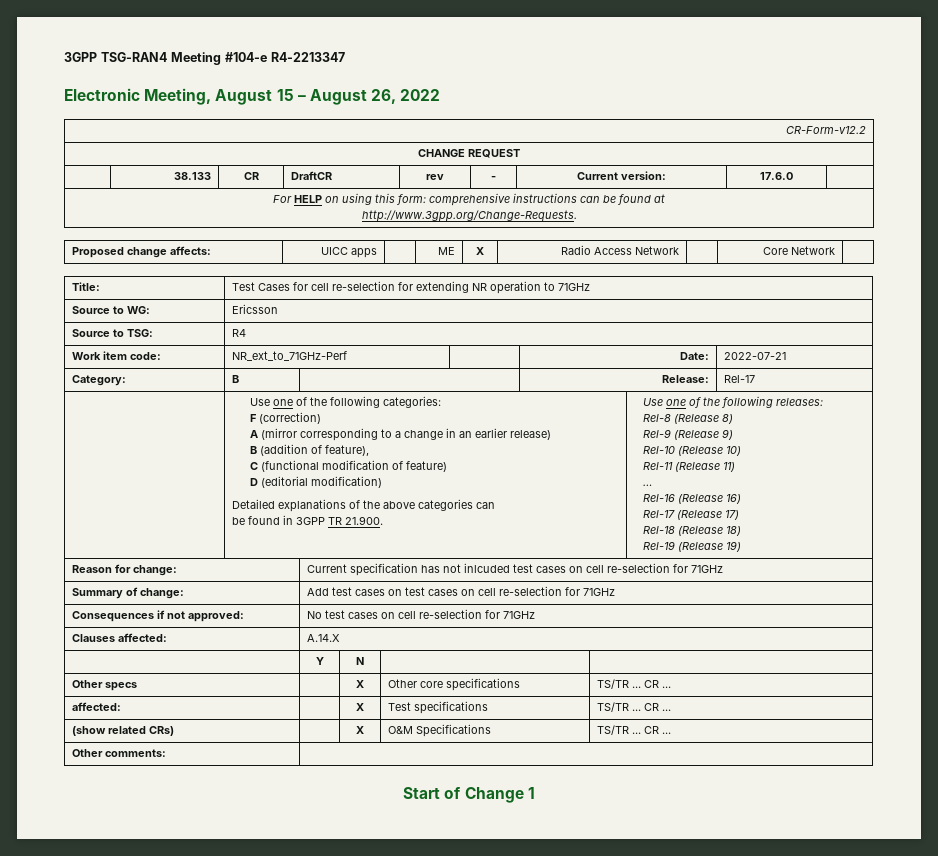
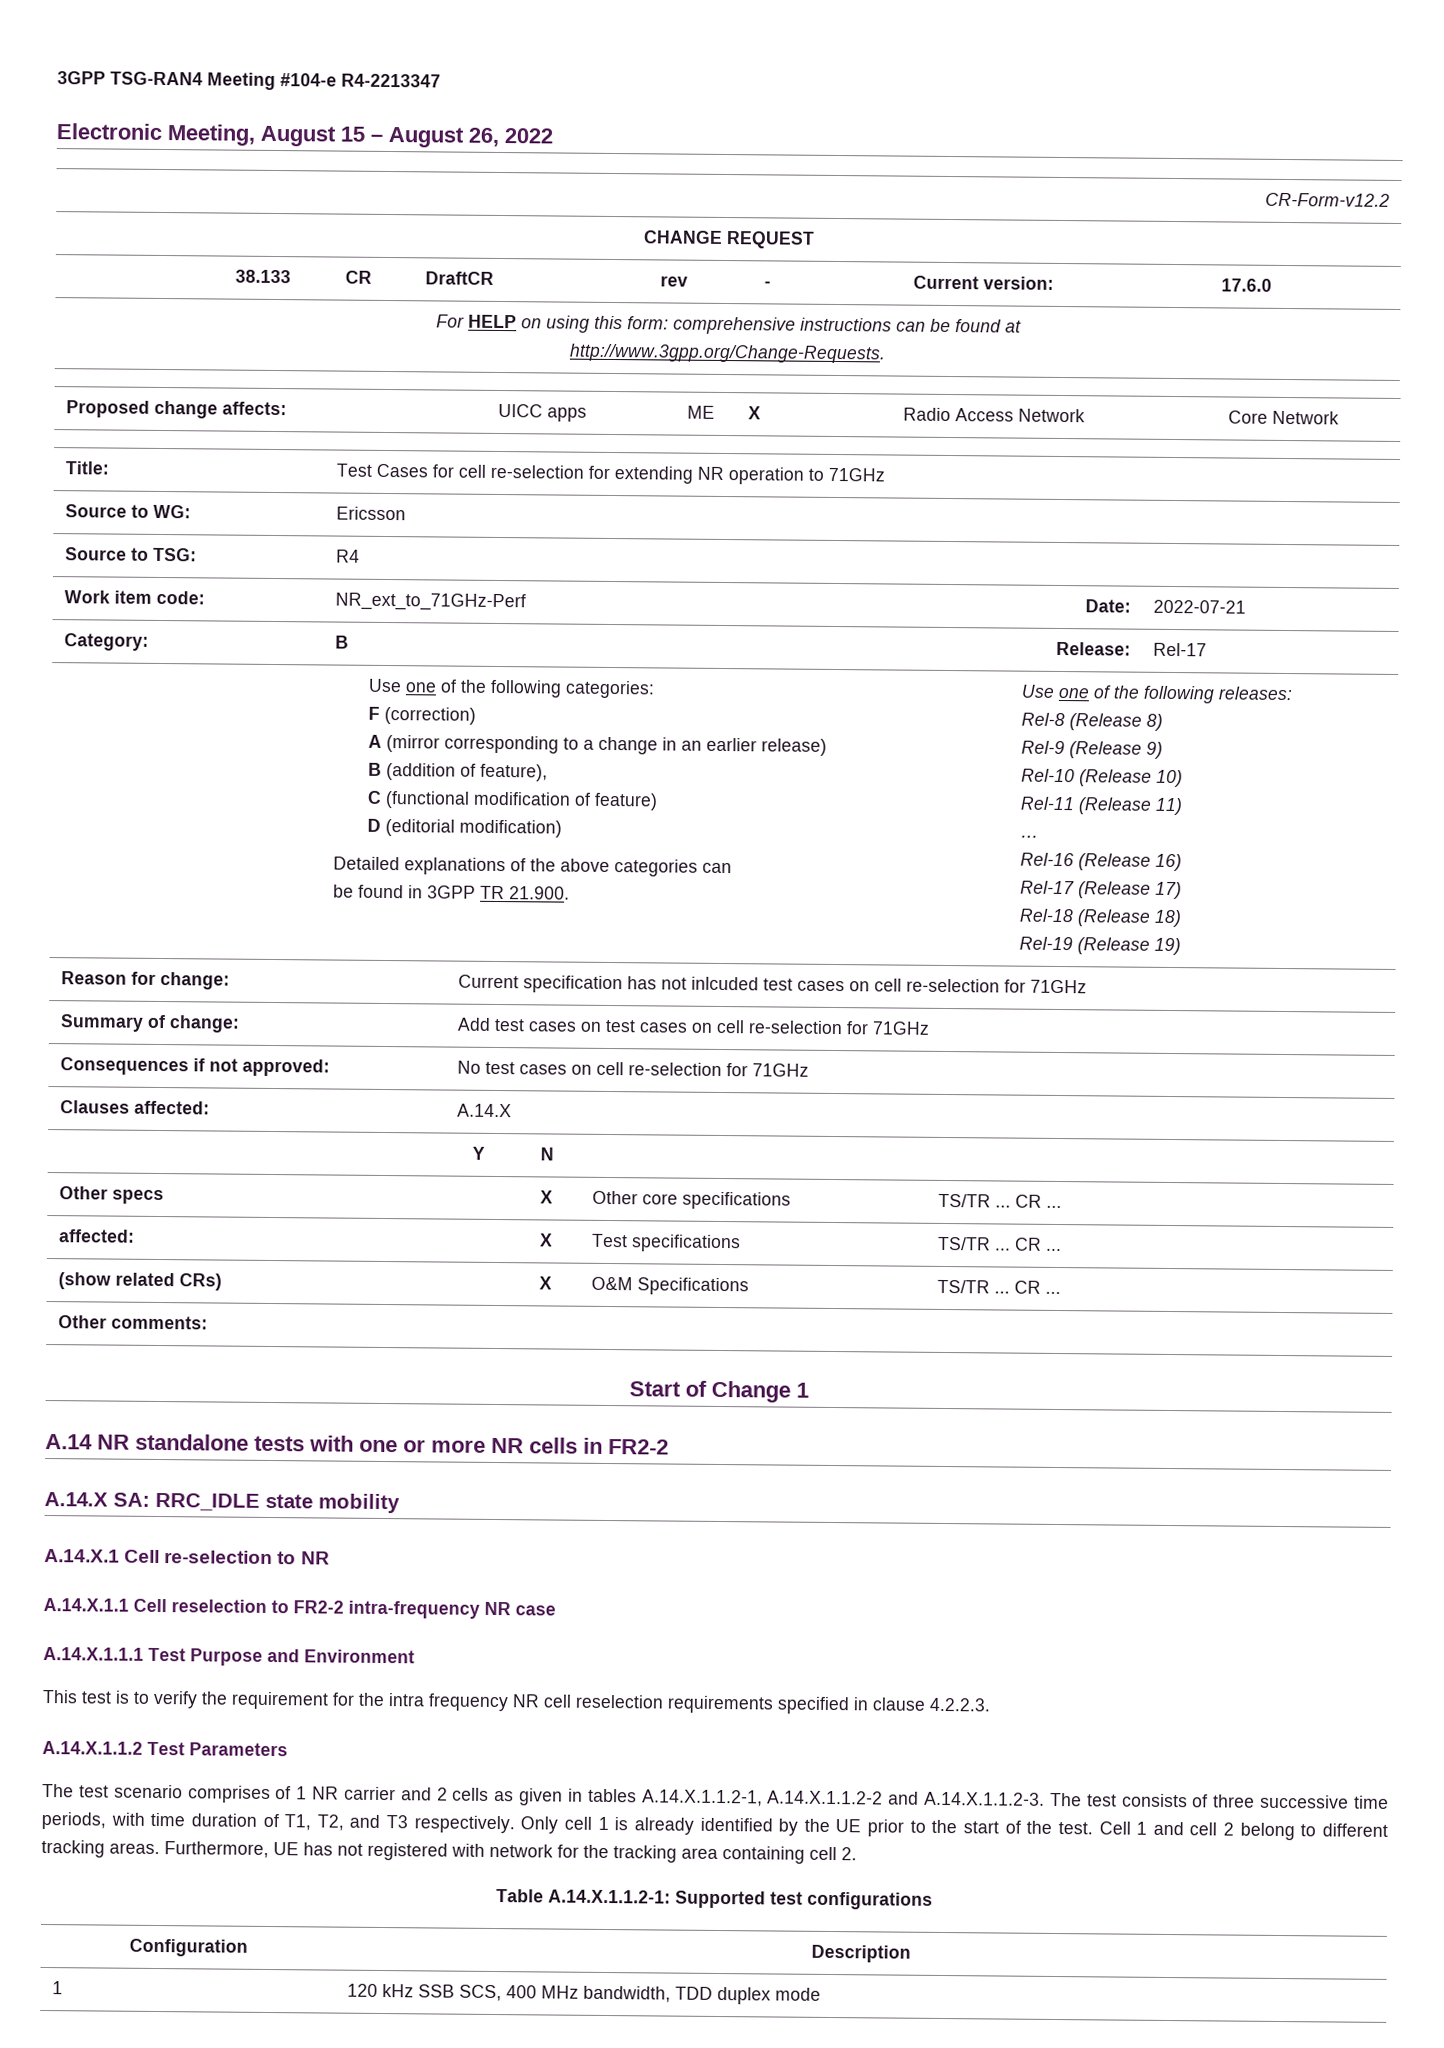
(535, 793) none -> [45,1433,669,1455] [44,1491,400,1514] [44,1548,330,1565] [43,1597,556,1619] [43,1646,415,1666] [42,1689,991,1715] [42,1740,288,1757] [42,1783,1389,1809] [41,1811,1389,1841] [41,1839,857,1864] [496,1889,933,1910] [129,1938,248,1957] [811,1944,911,1963] [52,1981,64,1995] [347,1983,822,2005] // A.14 NR standalone tests with one or more NR cells in FR2-2 // A.14.X SA: RRC_IDLE state mobility // A.14.X.1 Cell re-selection to NR // A.14.X.1.1 Cell reselection to FR2-2 intra-frequency NR case // A.14.X.1.1.1 Test Purpose and Environment // This test is to verify the requirement for the intra frequency NR cell reselection requirements specified in clause 4.2.2.3. // A.14.X.1.1.2 Test Parameters // The test scenario comprises of 1 NR carrier and 2 cells as given in tables A.14.X.1.1.2-1, A.14.X.1.1.2-2 and A.14.X.1.1.2-3. The test consists of three successive time periods, with time duration of T1, T2, and T3 respectively. Only cell 1 is already identified by the UE prior to the start of the test. Cell 1 and cell 2 belong to different tracking areas. Furthermore, UE has not registered with network for the tracking area containing cell 2. // Table A.14.X.1.1.2-1: Supported test configurations // Configuration | Description // 1 | 120 kHz SSB SCS, 400 MHz bandwidth, TDD duplex mode

